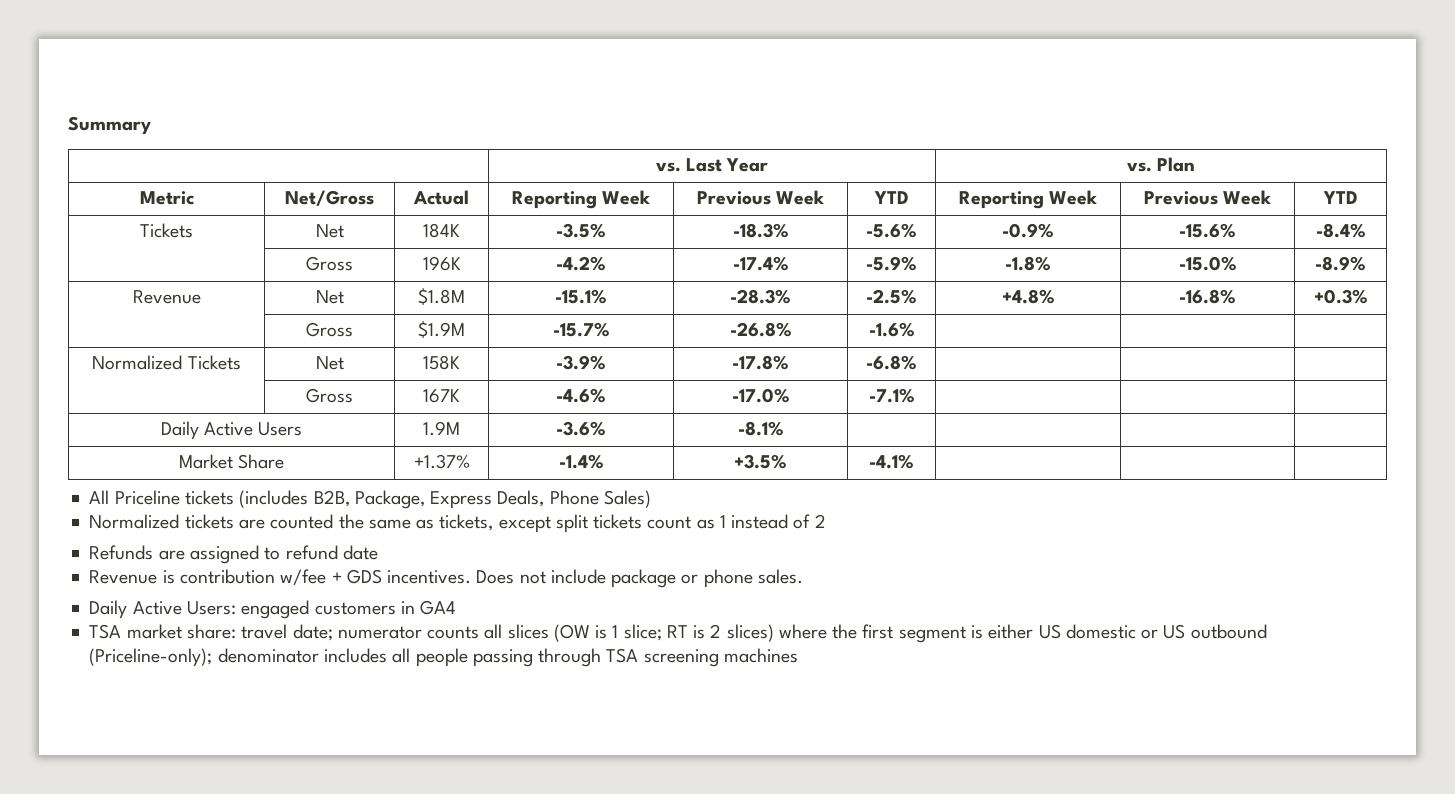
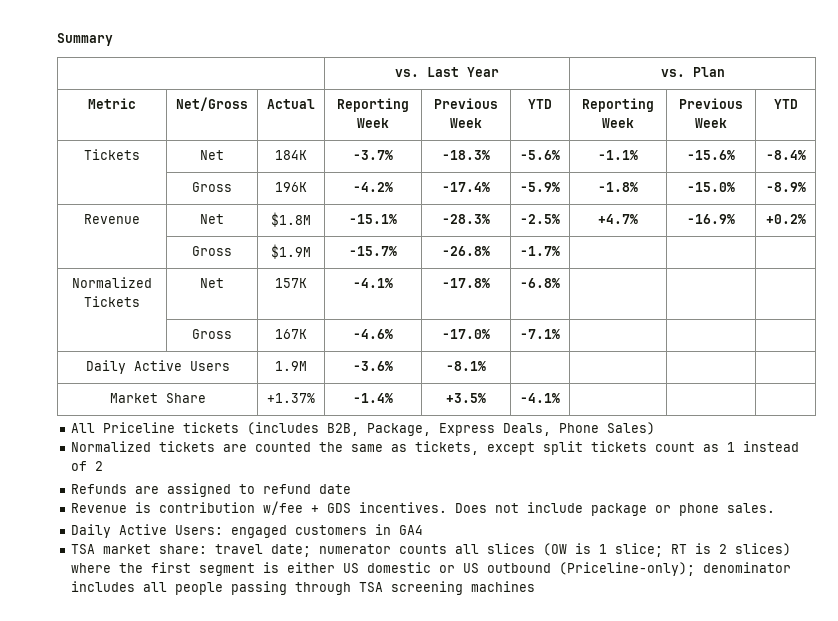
[556,223,606,238] -3.5% -> [353,150,393,160] -3.7%
[1002,223,1054,238] -0.9% -> [598,150,638,160] -1.1%
[1001,289,1055,304] [1179,289,1236,304] [1313,289,1368,304] +4.8% | -16.8% | +0.3% -> [598,214,638,224] [687,214,735,224] [765,214,806,224] +4.7% | -16.9% | +0.2%
[868,322,915,337] -1.6% -> [520,246,560,256] -1.7%
[423,355,460,370] [556,355,606,370] 158K | -3.9% -> [275,278,307,288] [353,278,393,288] 157K | -4.1%

